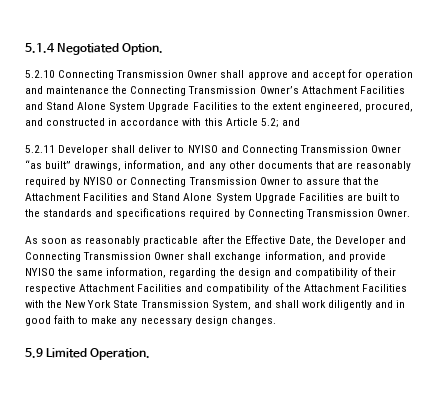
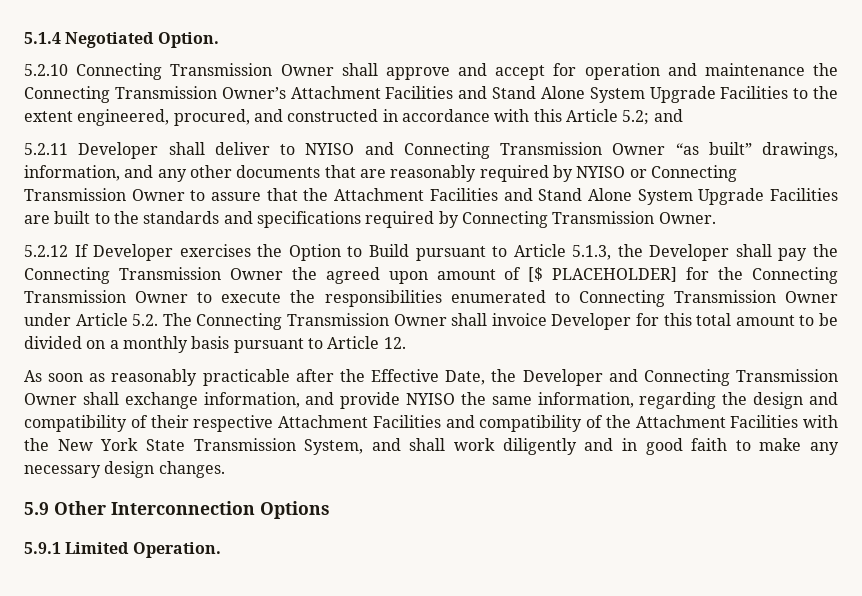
(410, 213) none -> [24,244,838,261] [24,267,838,284] [24,290,839,307] [24,313,839,330] [24,336,406,353] // 5.2.12 If Developer exercises the Option to Build pursuant to Article 5.1.3, the Developer shall pay the Connecting Transmission Owner the agreed upon amount of [$ PLACEHOLDER] for the Connecting Transmission Owner to execute the responsibilities enumerated to Connecting Transmission Owner under Article 5.2. The Connecting Transmission Owner shall invoice Developer for this total amount to be divided on a monthly basis pursuant to Article 12.
(43, 353) none -> [54,501,330,519] [24,542,61,554] Other Interconnection Options // 5.9.1

